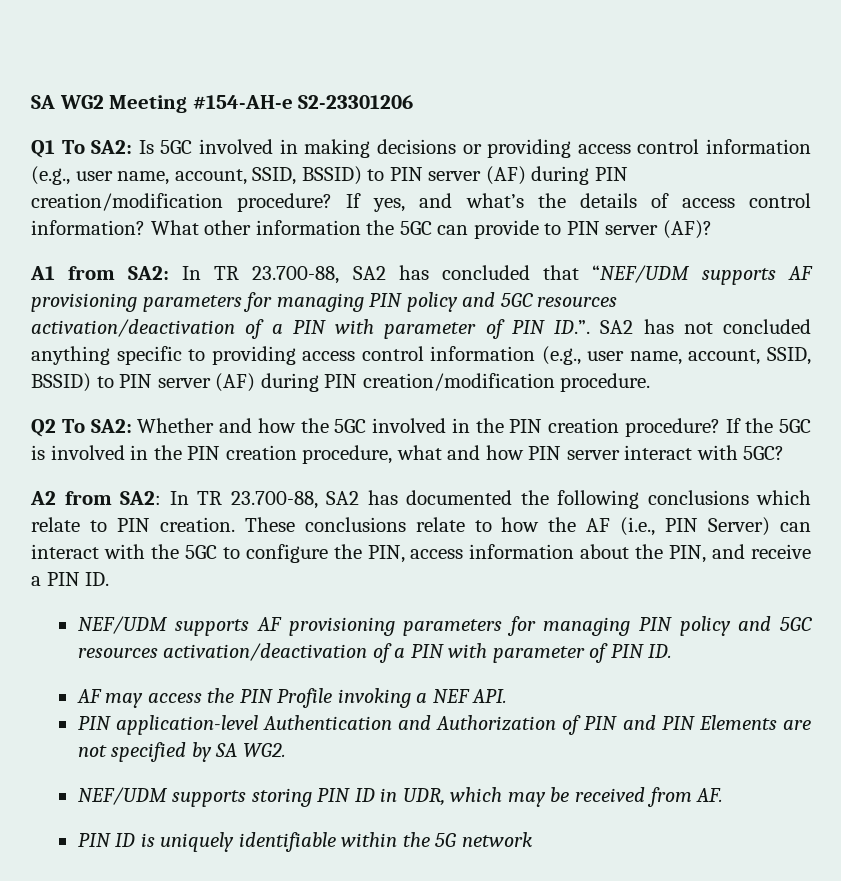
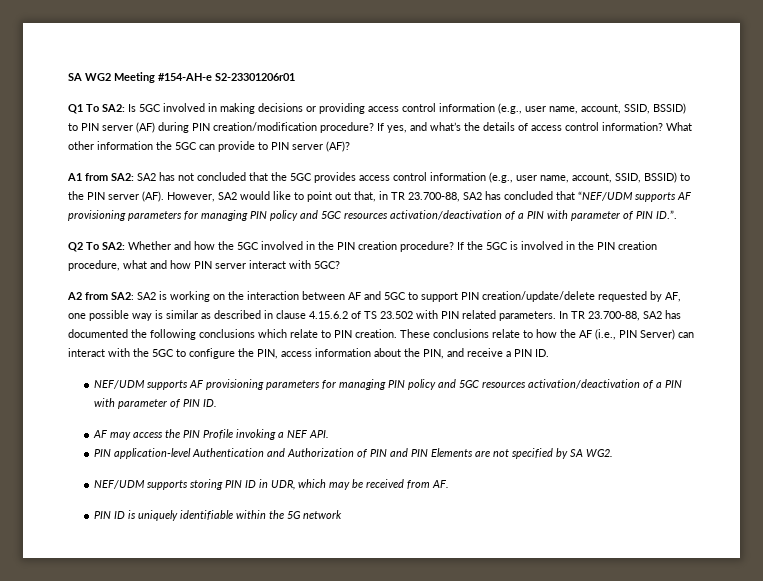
[298,95,414,109] S2-23301206 -> [215,73,295,81] S2-23301206r01
[182,266,202,280] In -> [137,172,690,183] [68,191,388,202] SA2 has not concluded that the 5GC provides access control information (e.g., user name, account, SSID, BSSID) to the PIN server (AF). However, SA2 would like to point out that, in
[600,319,811,334] [31,346,811,365] [31,373,651,392] SA2 has not concluded anything specific to providing access control information (e.g., user name, account, SSID, BSSID) to PIN server (AF) during PIN creation/modification procedure. -> (677, 214) none
(161, 498) none -> [137,291,681,302] [68,310,556,321] SA2 is working on the interaction between AF and 5GC to support PIN creation/update/delete requested by AF, one possible way is similar as described in clause 4.15.6.2 of TS 23.502 with PIN related parameters.

